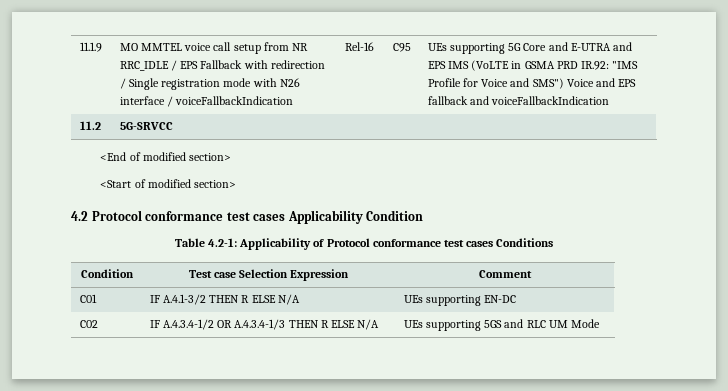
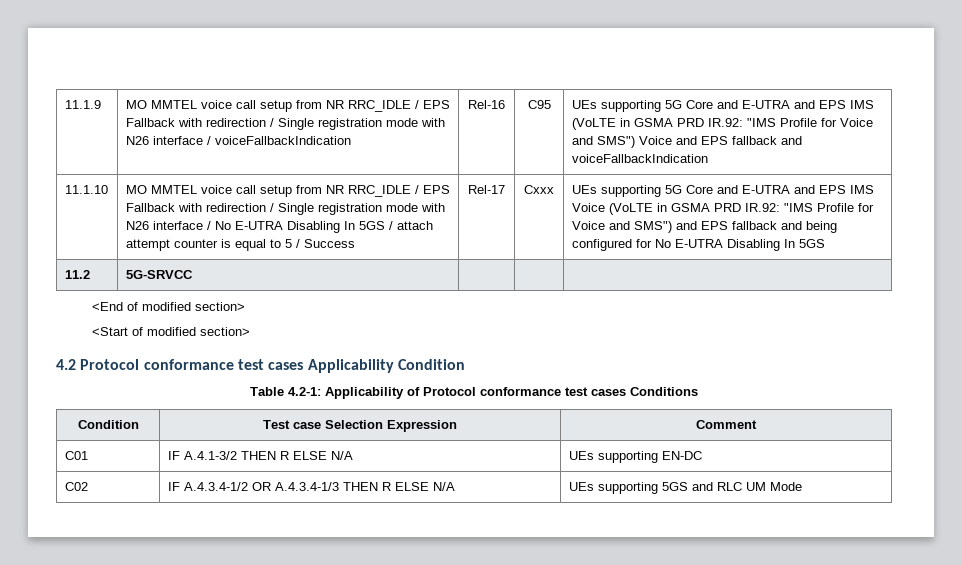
(610, 100) none -> [64,185,108,194] [125,185,450,197] [125,203,445,215] [125,221,433,233] [125,239,355,251] [468,185,505,194] [524,185,554,194] [571,185,874,197] [571,203,874,215] [571,221,837,233] [571,239,825,251] // 11.1.10 | MO MMTEL voice call setup from NR RRC_IDLE / EPS Fallback with redirection / Single registration mode with N26 interface / No E-UTRA Disabling In 5GS / attach attempt counter is equal to 5 / Success | Rel-17 | Cxxx | UEs supporting 5G Core and E-UTRA and EPS IMS Voice (VoLTE in GSMA PRD IR.92: "IMS Profile for Voice and SMS") and EPS fallback and being configured for No E-UTRA Disabling In 5GS

